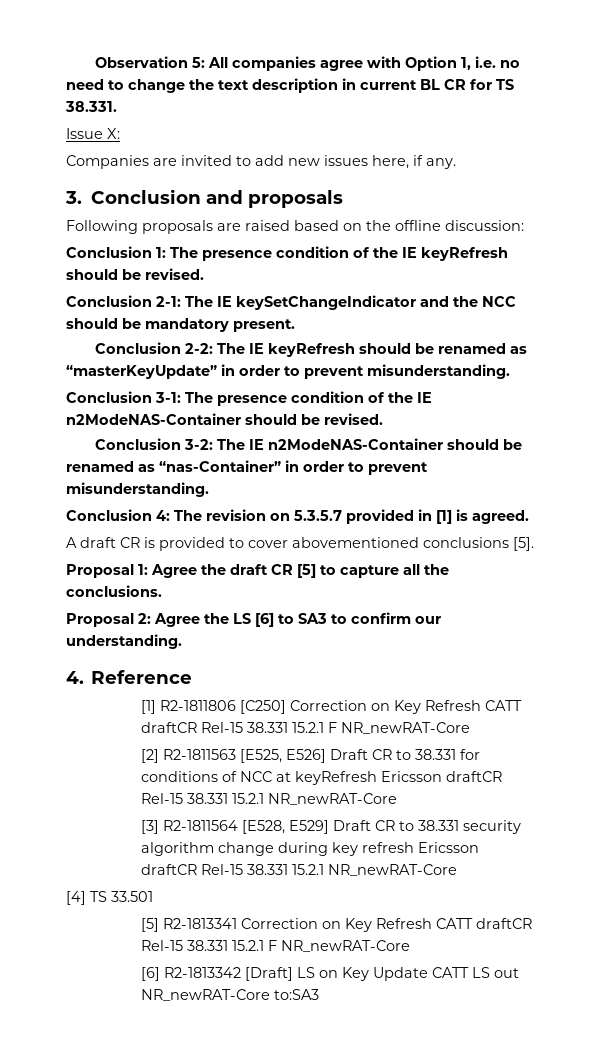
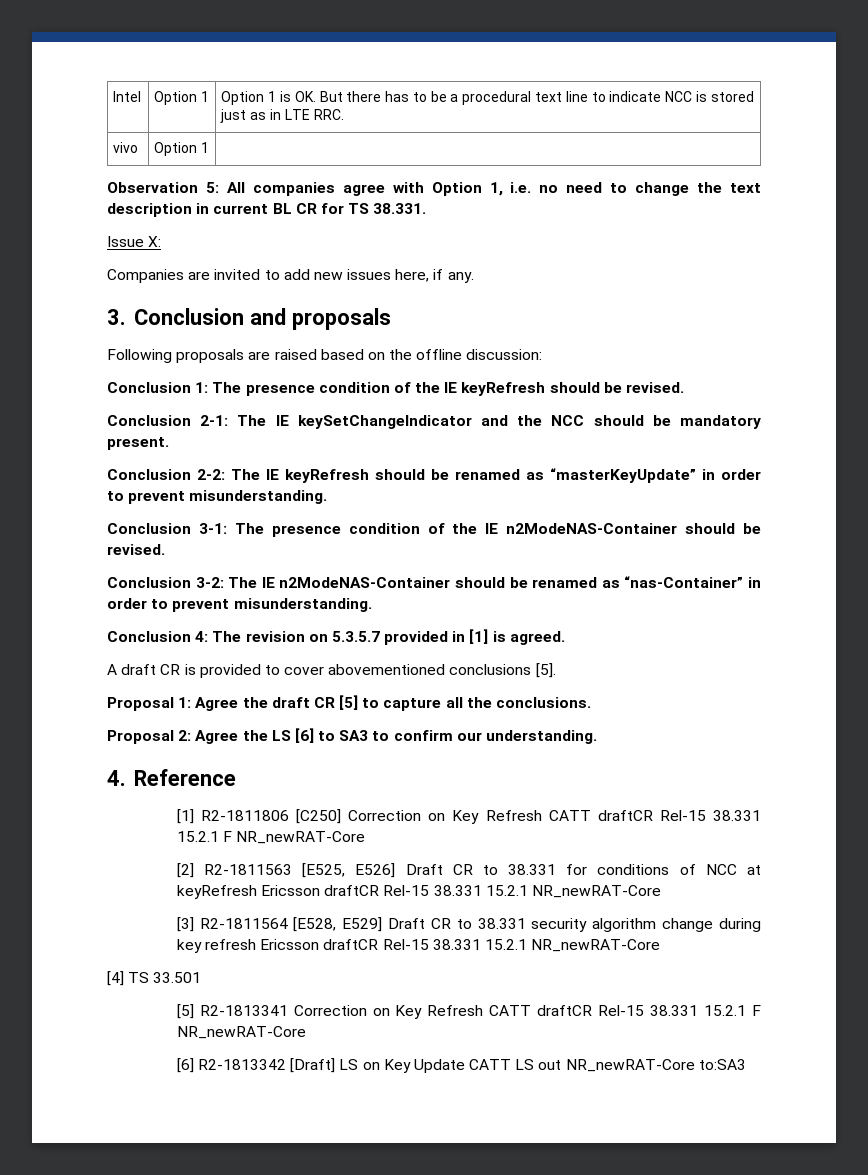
(94, 62) none -> [113,91,142,102] [154,91,210,105] [221,91,754,105] [220,109,344,123] [113,142,139,153] [154,142,210,156] Intel | Option 1 | Option 1 is OK. But there has to be a procedural text line to indicate NCC is stored just as in LTE RRC. // vivo | Option 1 | //

